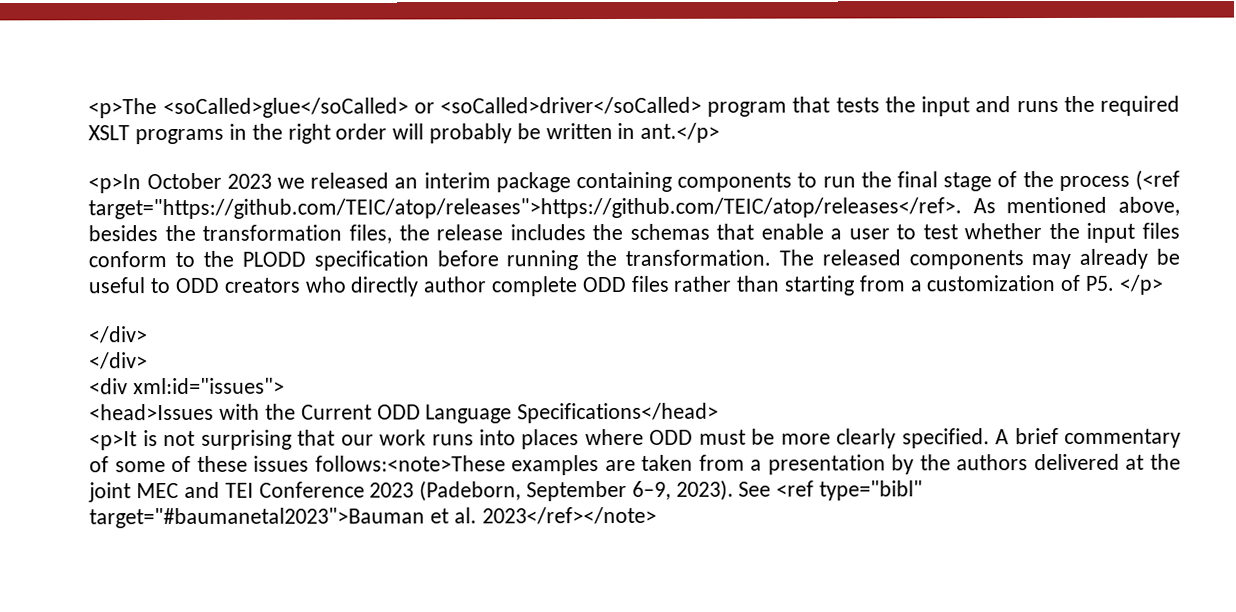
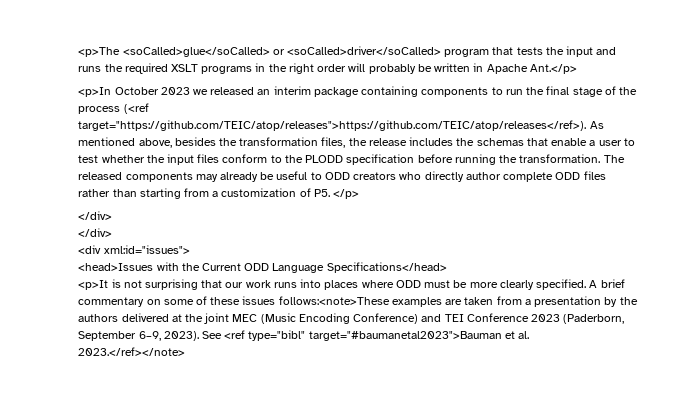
[640,122,721,143] ant.</p> -> [486,64,577,74] Apache Ant.</p>
[88,197,963,220] target="https://github.com/TEIC/atop/releases">https://github.com/TEIC/atop/releases</ref>. -> [78,120,587,131] target="https://github.com/TEIC/atop/releases">https://github.com/TEIC/atop/releases</ref>).
[89,456,110,473] of -> [146,299,161,305] on
(180, 490) none -> [260,313,419,324] (Music Encoding Conference)
[419,480,522,502] (Padeborn, -> [563,314,625,324] (Paderborn,
[481,506,657,525] 2023</ref></note> -> [78,347,186,356] 2023.</ref></note>

